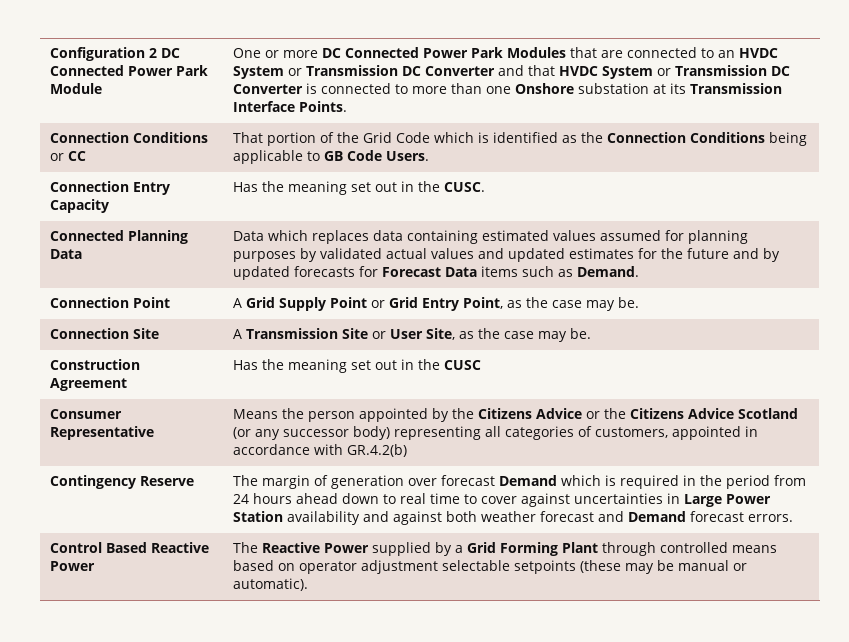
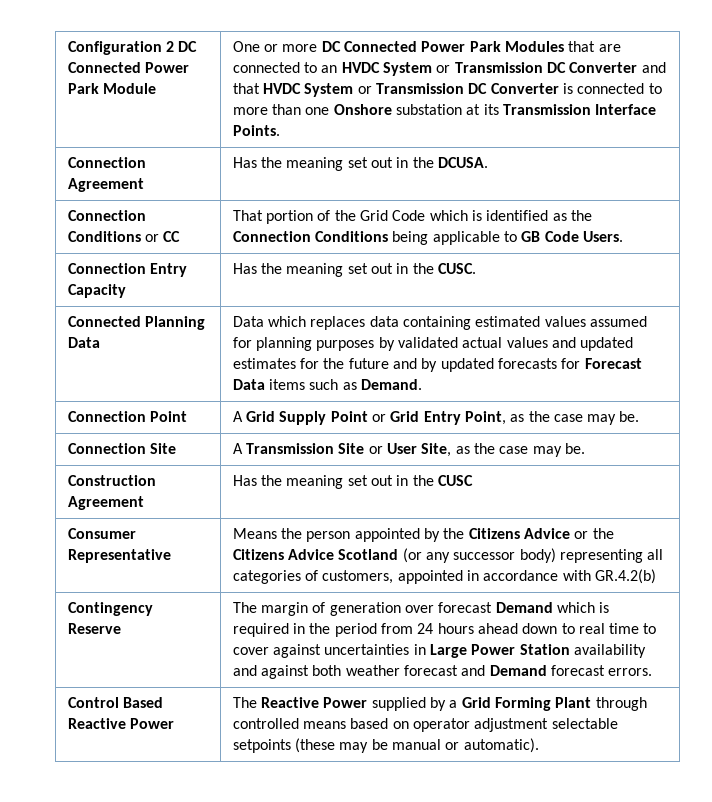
(347, 106) none -> [67,157,146,168] [67,178,144,192] [232,157,488,171] // Connection Agreement | Has the meaning set out in the DCUSA.

